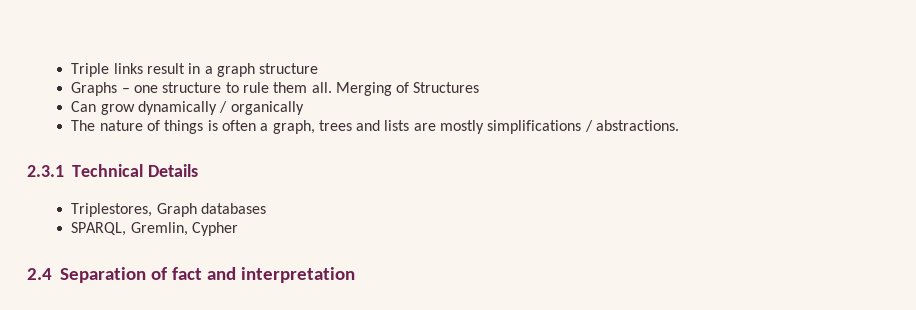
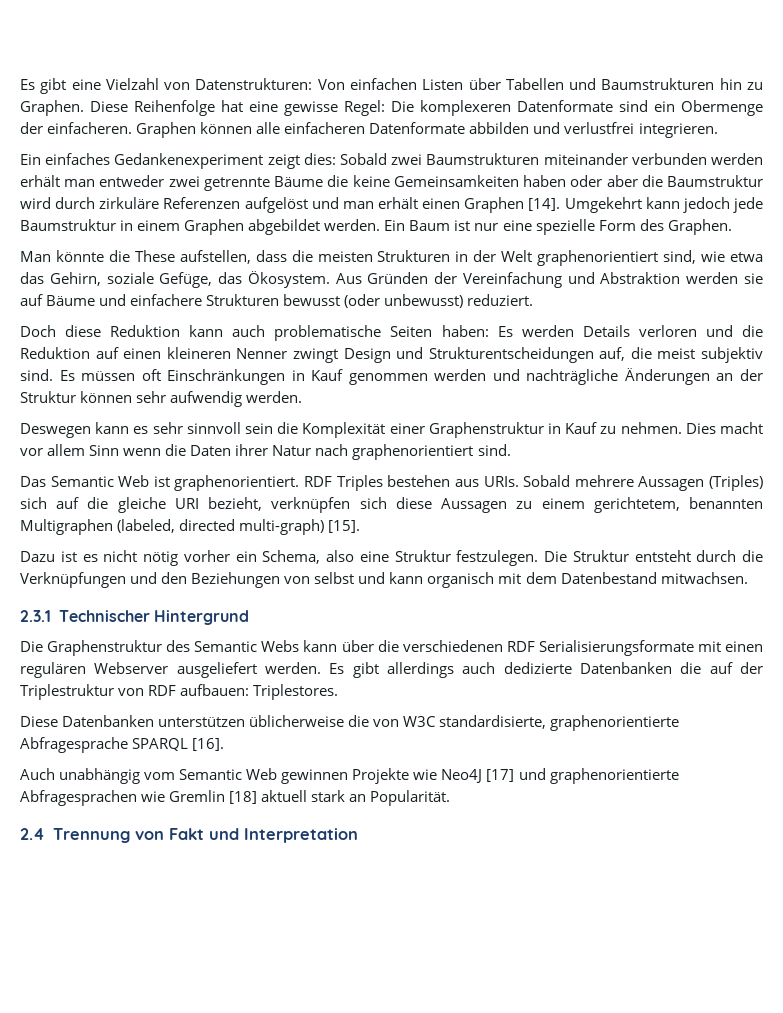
[71,63,319,77] [71,82,480,96] [71,101,304,115] [71,120,680,134] [27,164,198,177] [71,203,266,217] [71,222,238,236] [27,267,355,283] Triple links result in a graph structure // Graphs – one structure to rule them all. Merging of Structures // Can grow dynamically / organically // The nature of things is often a graph, trees and lists are mostly simplifications / abstractions. // 2.3.1 Technical Details // Triplestores, Graph databases // SPARQL, Gremlin, Cypher // 2.4 Separation of fact and interpretation -> [20,78,764,94] [20,100,763,116] [20,122,718,138] [20,153,764,169] [20,175,764,191] [20,197,763,213] [20,219,732,235] [20,250,763,266] [20,271,763,288] [20,294,534,308] [20,325,764,341] [20,347,764,363] [20,368,764,385] [20,391,303,407] [20,422,764,438] [20,444,511,460] [20,475,764,491] [20,497,764,513] [20,519,361,535] [20,550,763,566] [20,572,748,588] [20,610,249,625] [20,640,764,656] [20,662,763,678] [20,684,339,700] [20,715,680,731] [20,737,225,753] [20,768,679,784] [20,790,451,806] [20,828,358,843] Es gibt eine Vielzahl von Datenstrukturen: Von einfachen Listen über Tabellen und Baumstrukturen hin zu Graphen. Diese Reihenfolge hat eine gewisse Regel: Die komplexeren Datenformate sind ein Obermenge der einfacheren. Graphen können alle einfacheren Datenformate abbilden und verlustfrei integrieren. // Ein einfaches Gedankenexperiment zeigt dies: Sobald zwei Baumstrukturen miteinander verbunden werden erhält man entweder zwei getrennte Bäume die keine Gemeinsamkeiten haben oder aber die Baumstruktur wird durch zirkuläre Referenzen aufgelöst und man erhält einen Graphen [14]. Umgekehrt kann jedoch jede Baumstruktur in einem Graphen abgebildet werden. Ein Baum ist nur eine spezielle Form des Graphen. // Man könnte die These aufstellen, dass die meisten Strukturen in der Welt graphenorientiert sind, wie etwa das Gehirn, soziale Gefüge, das Ökosystem. Aus Gründen der Vereinfachung und Abstraktion werden sie auf Bäume und einfachere Strukturen bewusst (oder unbewusst) reduziert. // Doch diese Reduktion kann auch problematische Seiten haben: Es werden Details verloren und die Reduktion auf einen kleineren Nenner zwingt Design und Strukturentscheidungen auf, die meist subjektiv sind. Es müssen oft Einschränkungen in Kauf genommen werden und nachträgliche Änderungen an der Struktur können sehr aufwendig werden. // Deswegen kann es sehr sinnvoll sein die Komplexität einer Graphenstruktur in Kauf zu nehmen. Dies macht vor allem Sinn wenn die Daten ihrer Natur nach graphenorientiert sind. // Das Semantic Web ist graphenorientiert. RDF Triples bestehen aus URIs. Sobald mehrere Aussagen (Triples) sich auf die gleiche URI bezieht, verknüpfen sich diese Aussagen zu einem gerichtetem, benannten Multigraphen (labeled, directed multi-graph) [15]. // Dazu ist es nicht nötig vorher ein Schema, also eine Struktur festzulegen. Die Struktur entsteht durch die Verknüpfungen und den Beziehungen von selbst und kann organisch mit dem Datenbestand mitwachsen. // 2.3.1 Technischer Hintergrund // Die Graphenstruktur des Semantic Webs kann über die verschiedenen RDF Serialisierungsformate mit einen regulären Webserver ausgeliefert werden. Es gibt allerdings auch dedizierte Datenbanken die auf der Triplestruktur von RDF aufbauen: Triplestores. // Diese Datenbanken unterstützen üblicherweise die von W3C standardisierte, graphenorientierte Abfragesprache SPARQL [16]. // Auch unabhängig vom Semantic Web gewinnen Projekte wie Neo4J [17] und graphenorientierte Abfragesprachen wie Gremlin [18] aktuell stark an Popularität. // 2.4 Trennung von Fakt und Interpretation

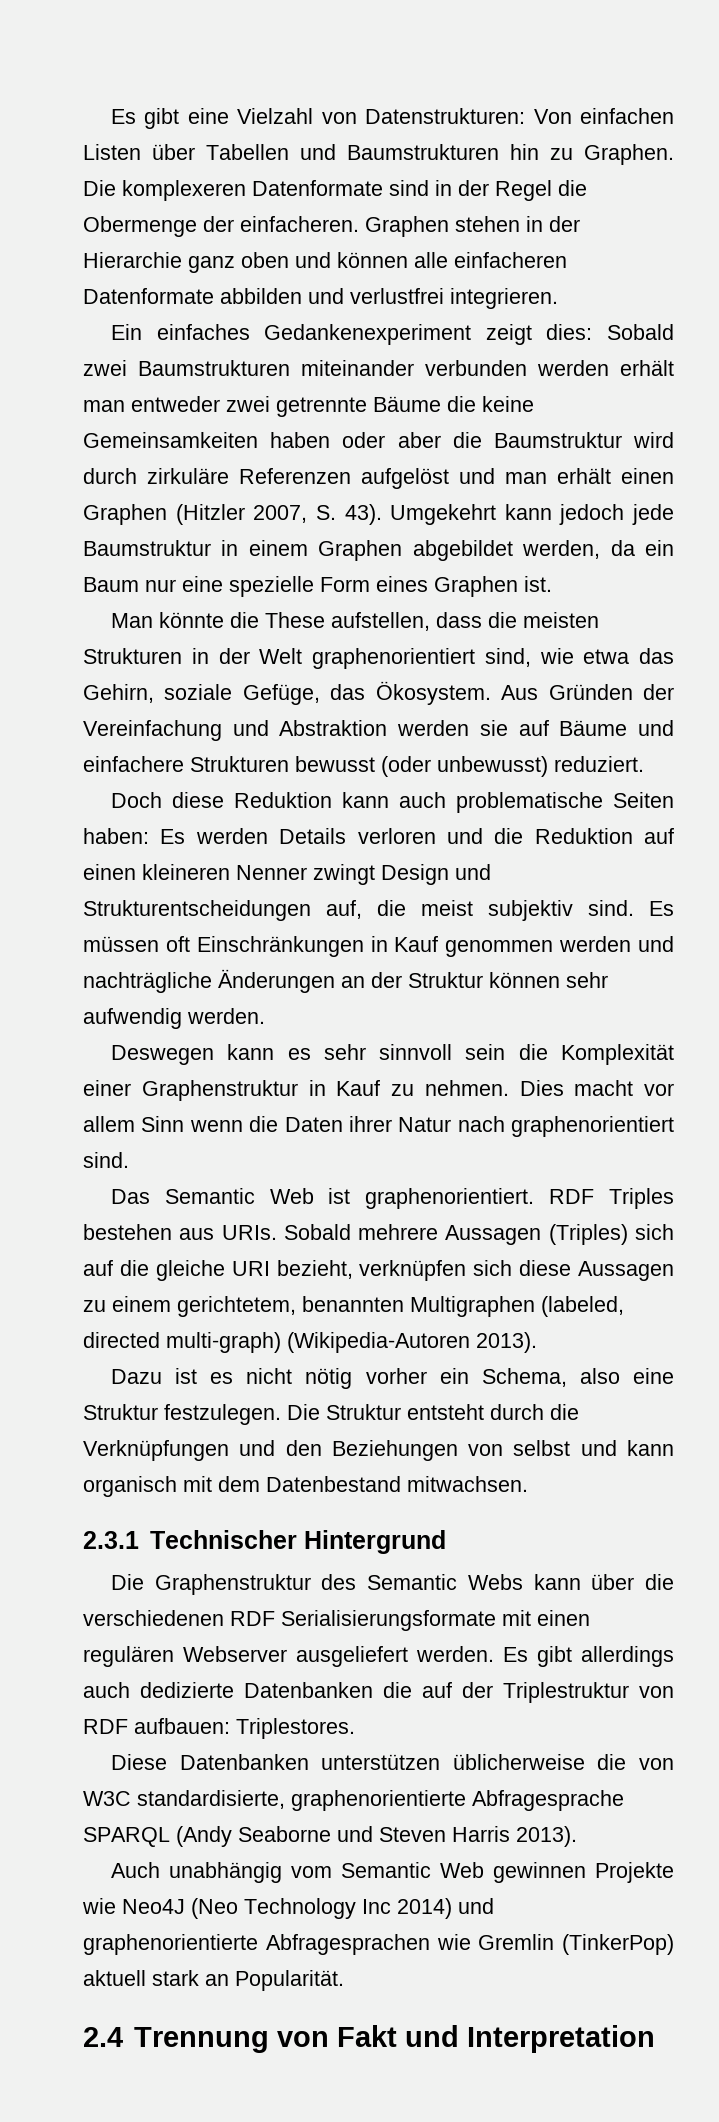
[90,100,763,116] [20,122,197,138] Diese Reihenfolge hat eine gewisse Regel: Die komplexeren Datenformate sind ein Obermenge der einfacheren. Graphen -> [83,180,587,201] [83,216,580,237] [83,252,331,273] Die komplexeren Datenformate sind in der Regel die Obermenge der einfacheren. Graphen stehen in der Hierarchie ganz oben und
[528,198,561,211] [14]. -> [175,504,382,525] (Hitzler 2007, S. 43).
[324,219,471,231] werden. Ein Baum ist -> [522,540,674,559] [83,577,139,592] werden, da ein Baum
[639,219,732,235] des Graphen. -> [376,576,552,597] eines Graphen ist.
[328,520,361,533] [15]. -> [287,1332,537,1353] (Wikipedia-Autoren 2013).
[192,738,225,751] [16]. -> [176,1826,577,1847] (Andy Seaborne und Steven Harris 2013).
[486,769,515,782] [17] -> [191,1898,452,1919] (Neo Technology Inc 2014)
[229,791,258,804] [18] -> [562,1934,674,1955] (TinkerPop)

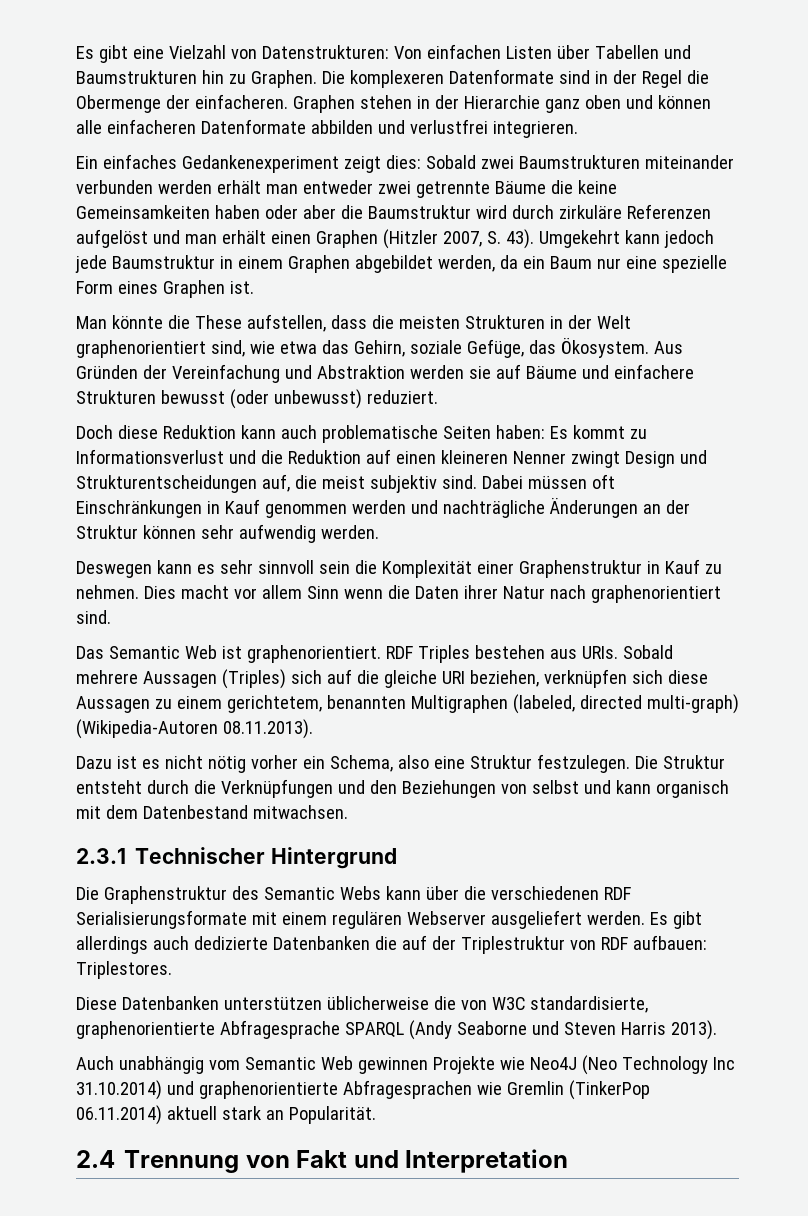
[195,828,436,844] werden Details verloren -> [572,425,647,439] [76,449,224,464] kommt zu Informationsverlust
[649,901,674,916] Es -> [481,475,523,489] Dabei
[276,1260,353,1279] bezieht, -> [469,670,539,687] beziehen,
[476,1332,537,1353] 2013). -> [222,719,313,739] 08.11.2013).
[537,1610,590,1626] einen -> [281,912,327,925] einem
[397,1898,452,1919] 2014) -> [76,1080,162,1100] 31.10.2014)
[562,1934,674,1955] (TinkerPop) -> [568,1080,650,1100] [76,1105,162,1125] (TinkerPop 06.11.2014)

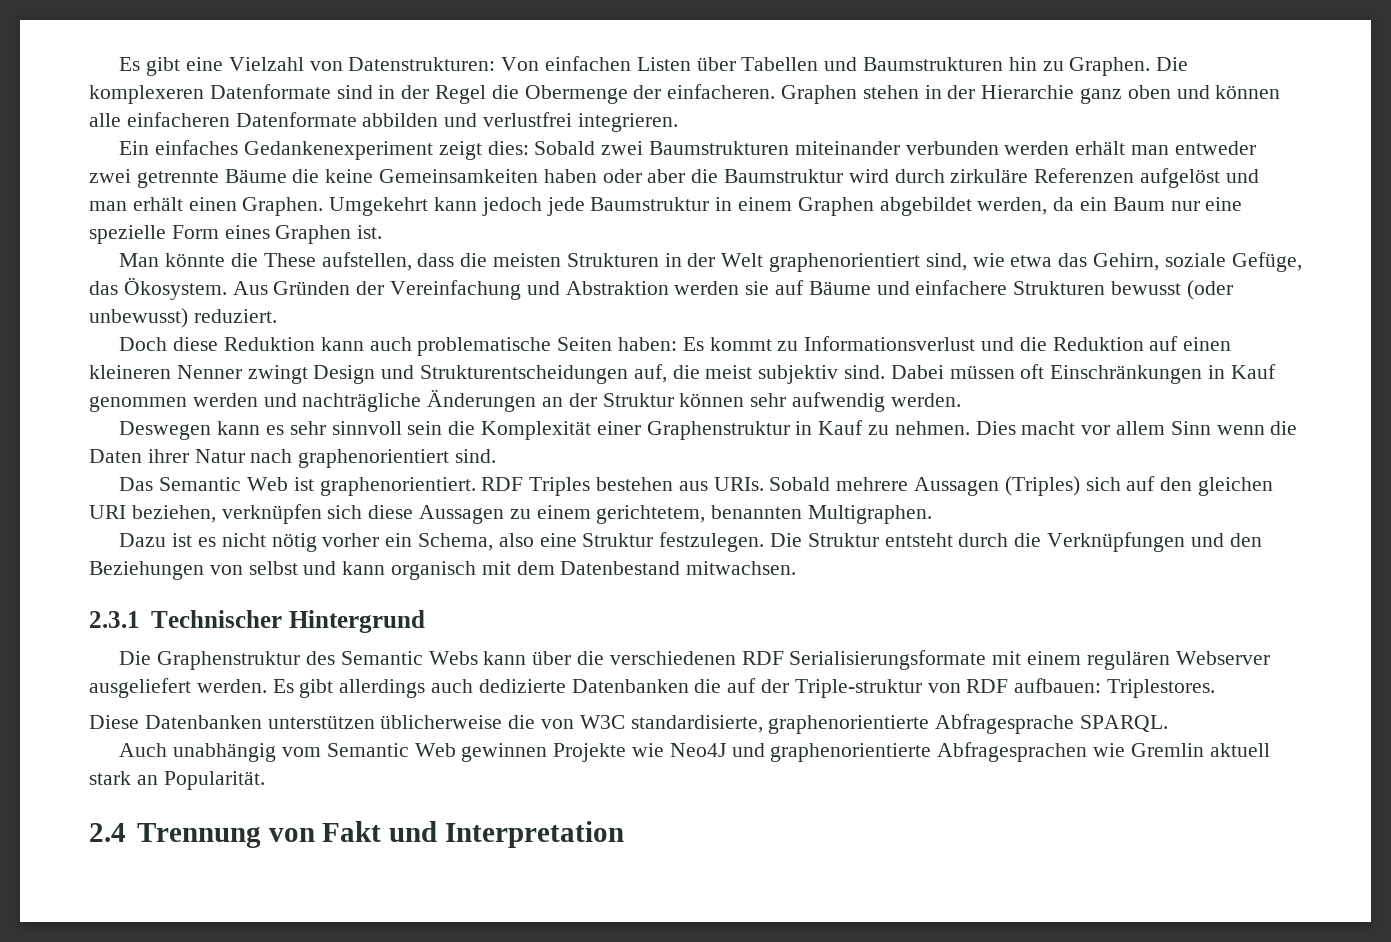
[315,229,534,249] Graphen (Hitzler 2007, S. 43). -> [242,197,324,216] Graphen.
[356,670,437,688] die gleiche -> [1160,477,1274,496] den gleichen
[410,694,739,714] [76,719,313,739] Multigraphen (labeled, directed multi-graph) (Wikipedia-Autoren 08.11.2013). -> [808,505,933,524] Multigraphen.
[460,936,565,954] Triplestruktur -> [794,679,922,698] Triple-struktur
[344,1020,717,1040] SPARQL (Andy Seaborne und Steven Harris 2013). -> [1080,715,1169,732] SPARQL.
[581,1055,735,1075] [76,1080,162,1100] (Neo Technology Inc 31.10.2014) -> (726, 750) none
[568,1080,650,1100] [76,1105,162,1125] (TinkerPop 06.11.2014) -> (1204, 750) none

